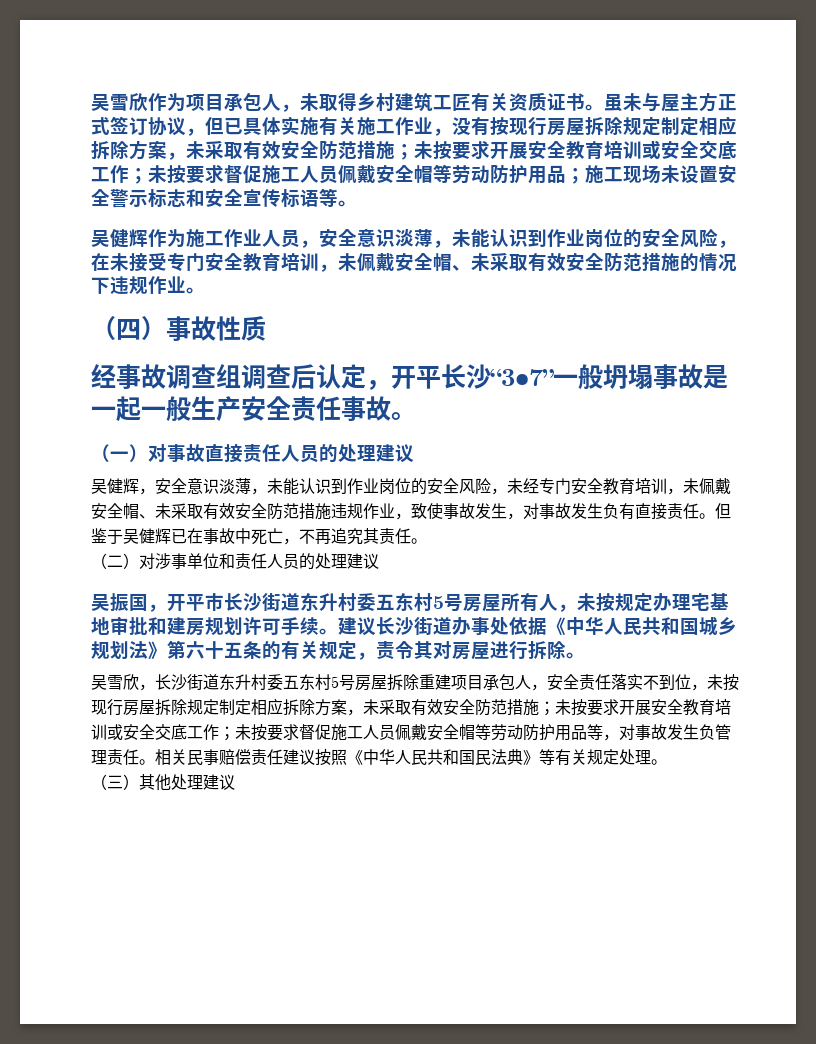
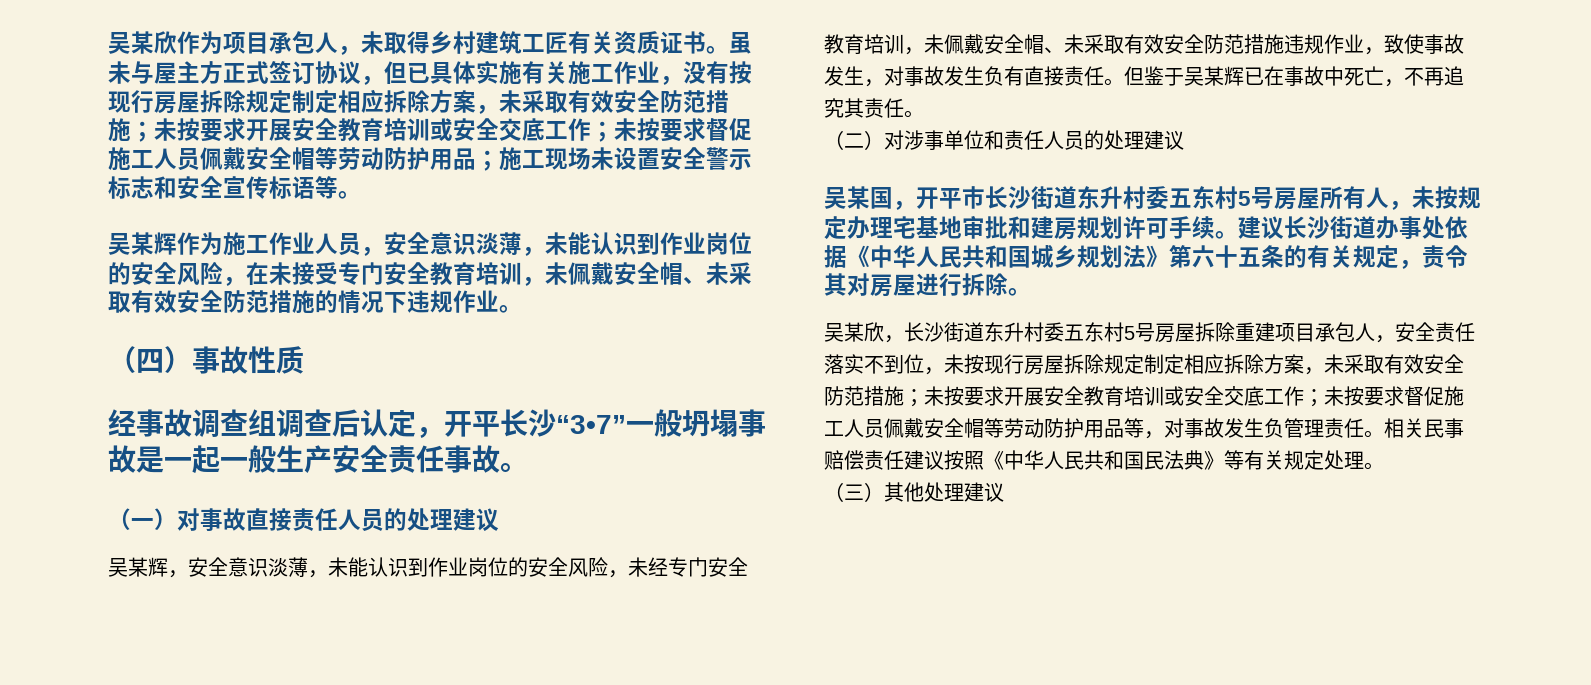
[91,94,129,111] 吴雪 -> [108,31,154,54] 吴某
[110,229,129,248] 健 -> [131,232,154,255] 某
[107,478,123,494] 健 -> [128,557,148,577] 某
[139,528,155,544] 健 -> [1204,66,1224,86] 某
[110,593,129,611] 振 -> [847,186,870,209] 某
[107,675,123,690] 雪 -> [844,322,864,342] 某

